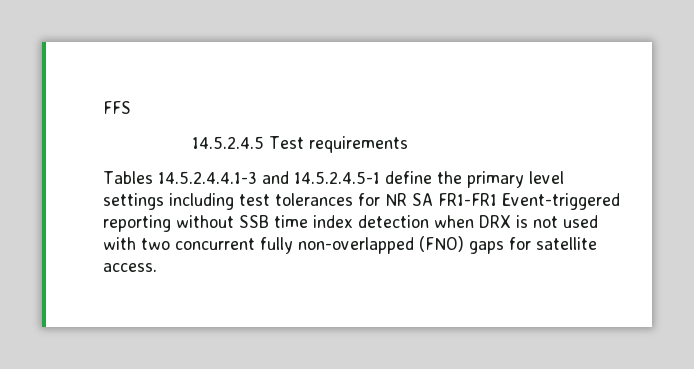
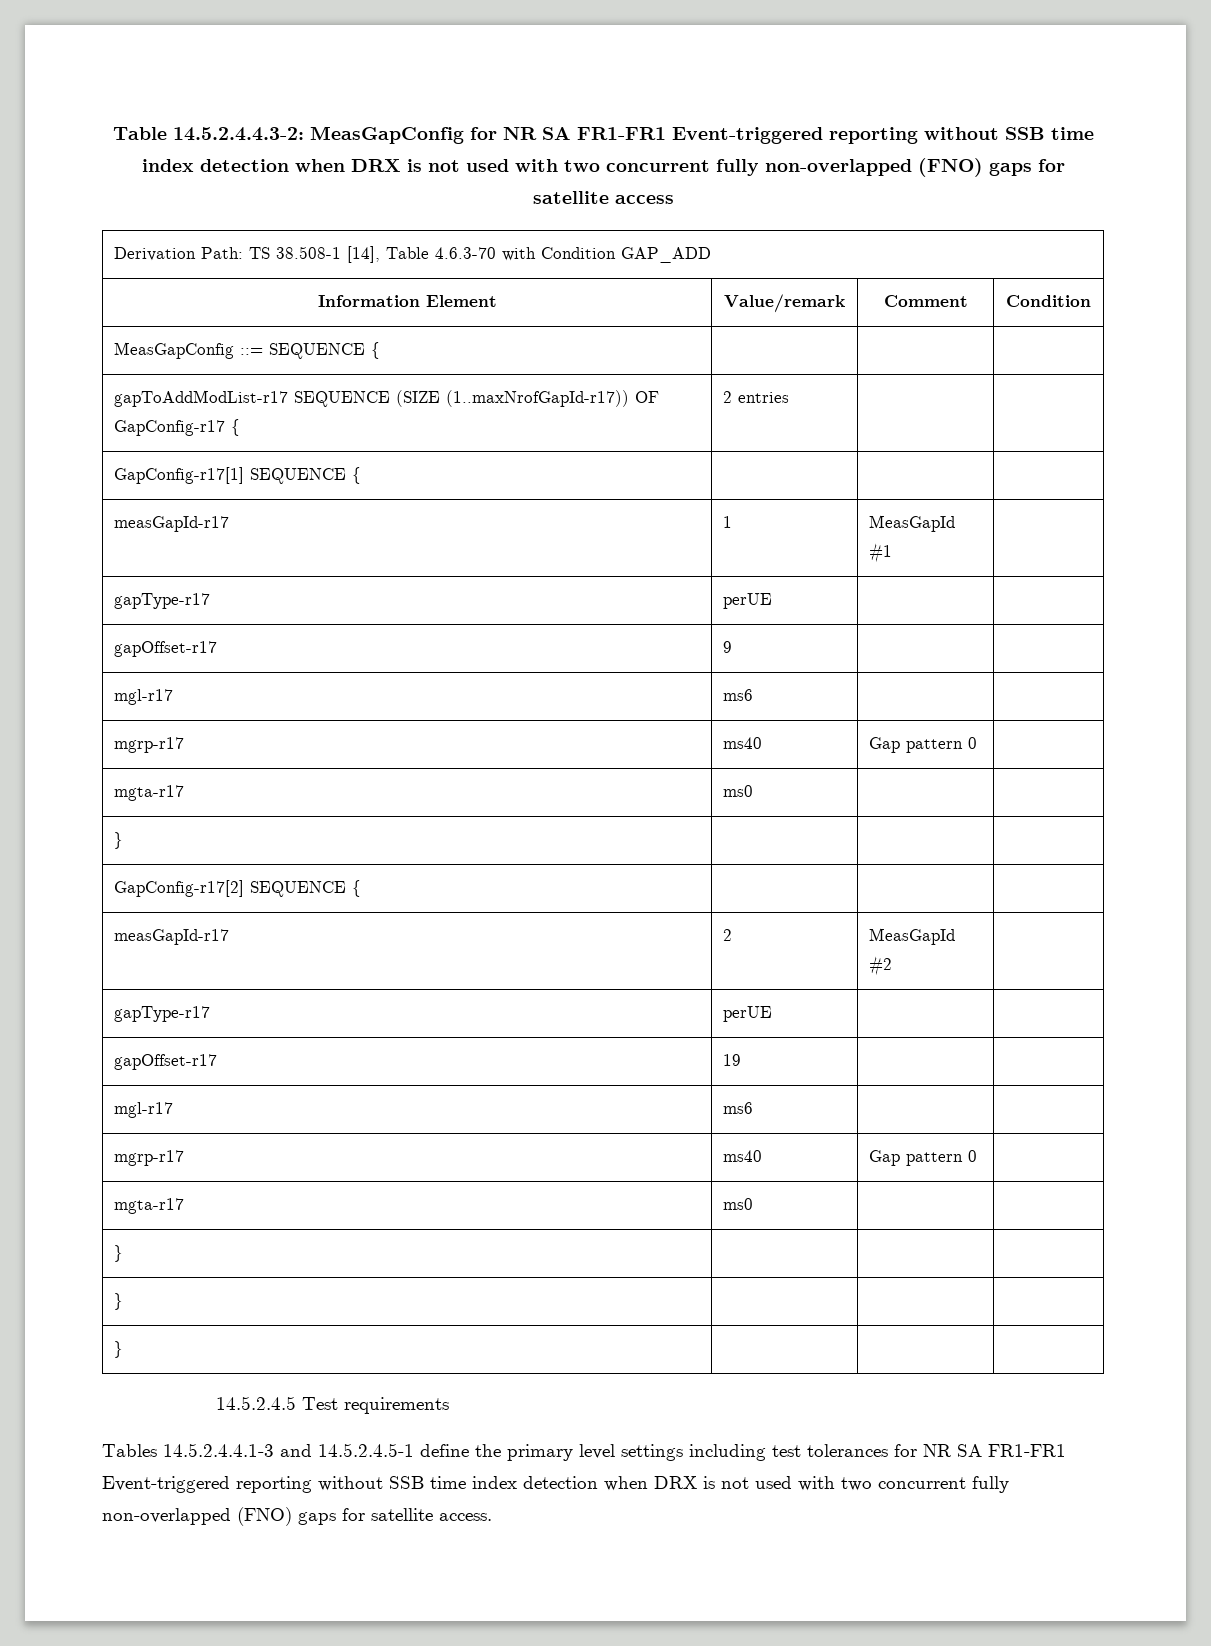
[103,101,131,114] FFS -> [113,126,1094,144] [142,158,1065,177] [533,191,674,204] [114,246,712,263] [317,295,497,307] [724,294,845,313] [883,295,968,307] [1006,295,1091,307] [114,342,381,359] [114,390,660,407] [114,419,241,436] [723,391,790,403] [114,467,362,484] [114,516,230,532] [723,516,733,528] [869,515,956,532] [869,543,893,563] [114,593,211,609] [723,593,773,609] [114,641,218,657] [723,641,733,653] [114,689,174,705] [723,689,754,701] [114,737,185,753] [723,737,763,749] [869,737,978,753] [114,785,185,801] [723,785,754,797] [114,832,124,849] [114,880,362,897] [114,929,230,945] [723,929,733,941] [869,928,956,945] [869,956,893,976] [114,1006,211,1022] [723,1006,773,1022] [114,1054,218,1070] [723,1054,742,1066] [114,1102,174,1118] [723,1102,754,1114] [114,1150,185,1166] [723,1150,763,1162] [869,1150,978,1166] [114,1198,185,1214] [723,1198,754,1210] [114,1245,124,1262] [114,1293,124,1310] [114,1341,124,1358] Table 14.5.2.4.4.3-2: MeasGapConfig for NR SA FR1-FR1 Event-triggered reporting without SSB time index detection when DRX is not used with two concurrent fully non-overlapped (FNO) gaps for satellite access // Derivation Path: TS 38.508-1 [14], Table 4.6.3-70 with Condition GAP_ADD // Information Element | Value/remark | Comment | Condition // MeasGapConfig ::= SEQUENCE { | | | // gapToAddModList-r17 SEQUENCE (SIZE (1..maxNrofGapId-r17)) OF GapConfig-r17 { | 2 entries | | // GapConfig-r17[1] SEQUENCE { | | | // measGapId-r17 | 1 | MeasGapId #1 | // gapType-r17 | perUE | | // gapOffset-r17 | 9 | | // mgl-r17 | ms6 | | // mgrp-r17 | ms40 | Gap pattern 0 | // mgta-r17 | ms0 | | // } | | | // GapConfig-r17[2] SEQUENCE { | | | // measGapId-r17 | 2 | MeasGapId #2 | // gapType-r17 | perUE | | // gapOffset-r17 | 19 | | // mgl-r17 | ms6 | | // mgrp-r17 | ms40 | Gap pattern 0 | // mgta-r17 | ms0 | | // } | | | // } | | | // } | | |

